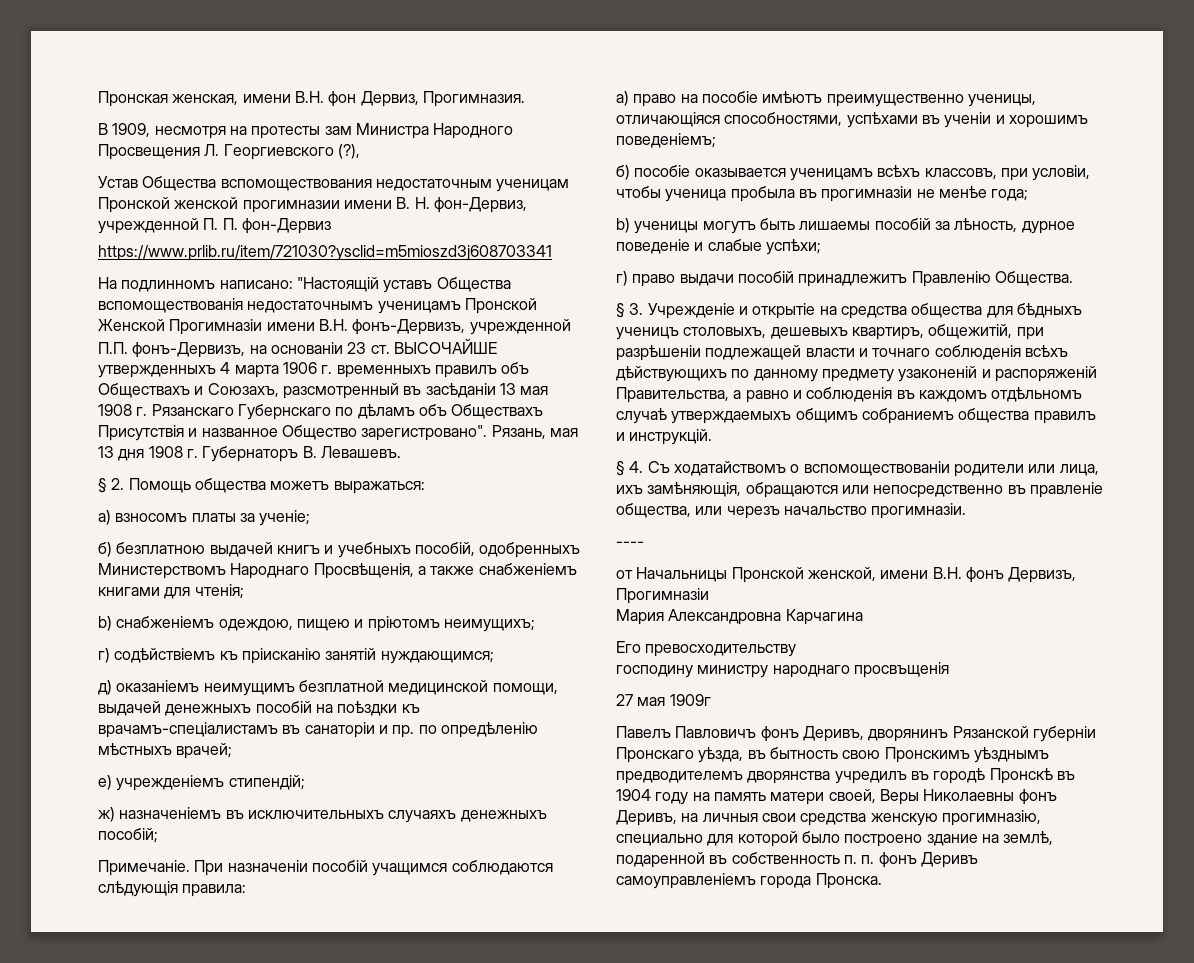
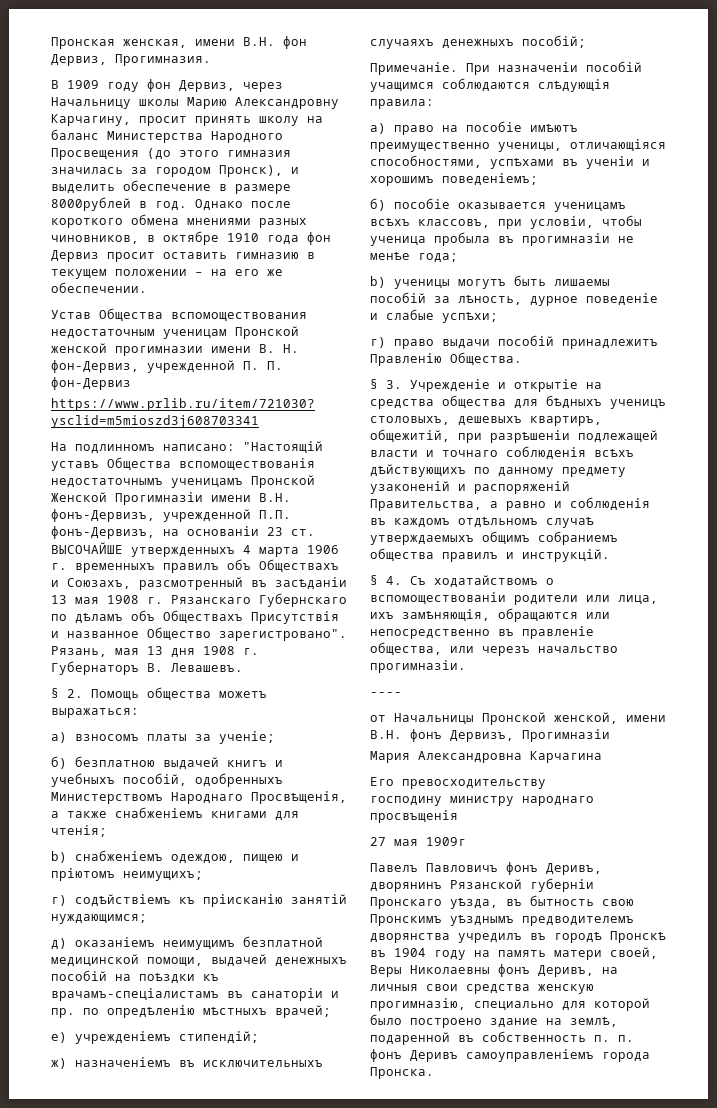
[112,123,514,139] [98,144,360,160] 1909, несмотря на протесты зам Министра Народного Просвещения Л. Георгиевского (?), -> [67,79,283,92] [51,97,339,109] [51,114,323,126] [51,129,283,143] [51,148,291,160] [51,165,299,177] [51,180,291,194] [51,197,291,211] [51,214,307,228] [51,231,331,245] [51,250,315,262] [51,269,283,279] [51,282,147,293] 1909 году фон Дервиз, через Начальницу школы Марию Александровну Карчагину, просит принять школу на баланс Министерства Народного Просвещения (до этого гимназия значилась за городом Пронск), и выделить обеспечение в размере 8000рублей в год. Однако после короткого обмена мнениями разных чиновников, в октябре 1910 года фон Дервиз просит оставить гимназию в текущем положении – на его же обеспечении.

